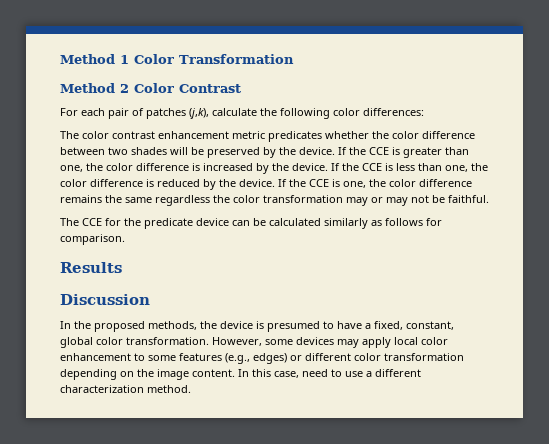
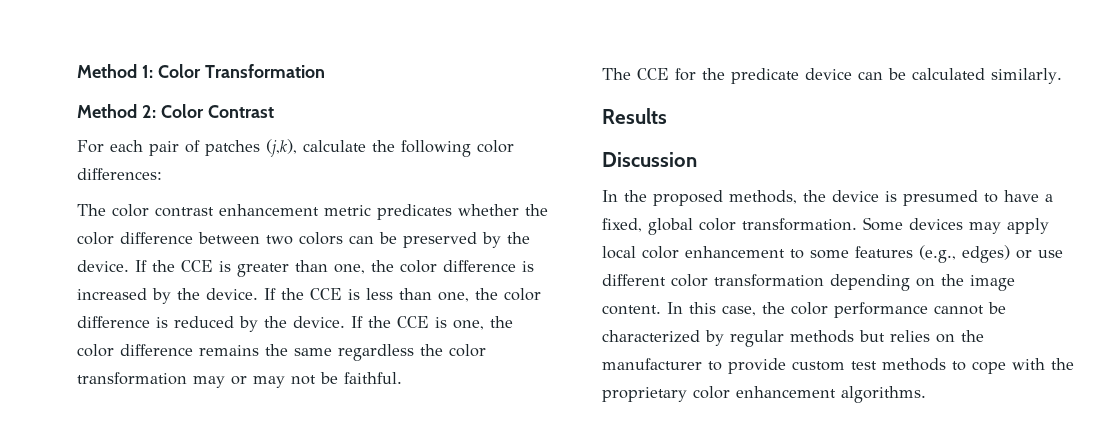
[60,54,129,64] Method 1 -> [77,64,153,78] Method 1:
[120,84,129,93] 2 -> [141,105,156,118] 2:
[131,147,188,155] shades will -> [299,232,374,245] colors can
[324,218,442,229] [60,234,125,245] similarly as follows for comparison. -> [991,68,1062,84] similarly.
[406,321,454,330] constant, -> (642, 225) none
[212,337,293,346] However, some -> [863,217,903,231] Some
(302, 358) none -> [1038,250,1063,258] use
[302,369,421,377] [60,385,191,393] need to use a different characterization method. -> [762,302,1006,318] [602,330,984,347] [602,358,1074,374] [602,386,926,403] the color performance cannot be characterized by regular methods but relies on the manufacturer to provide custom test methods to cope with the proprietary color enhancement algorithms.

